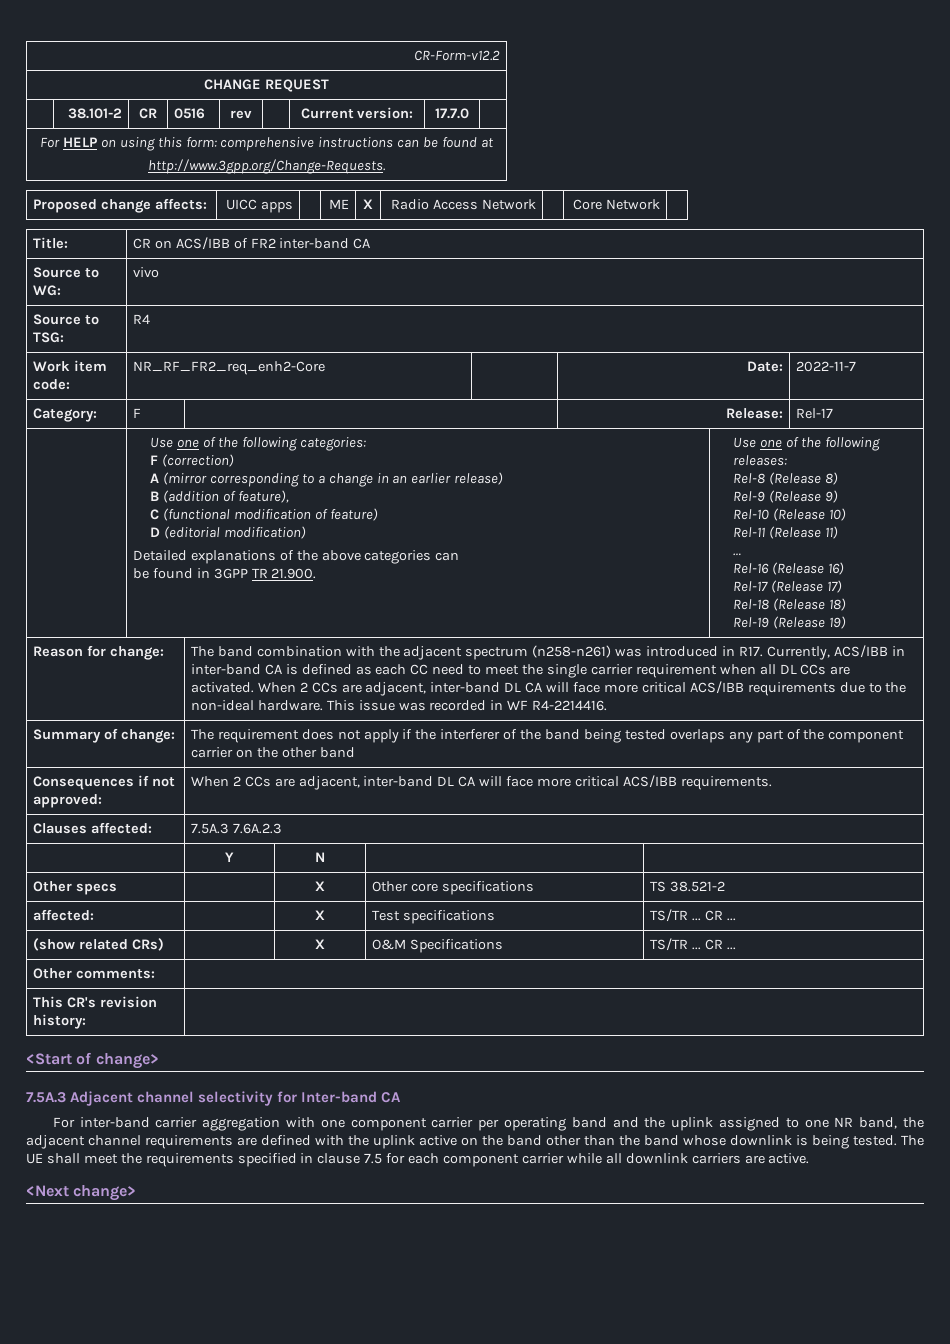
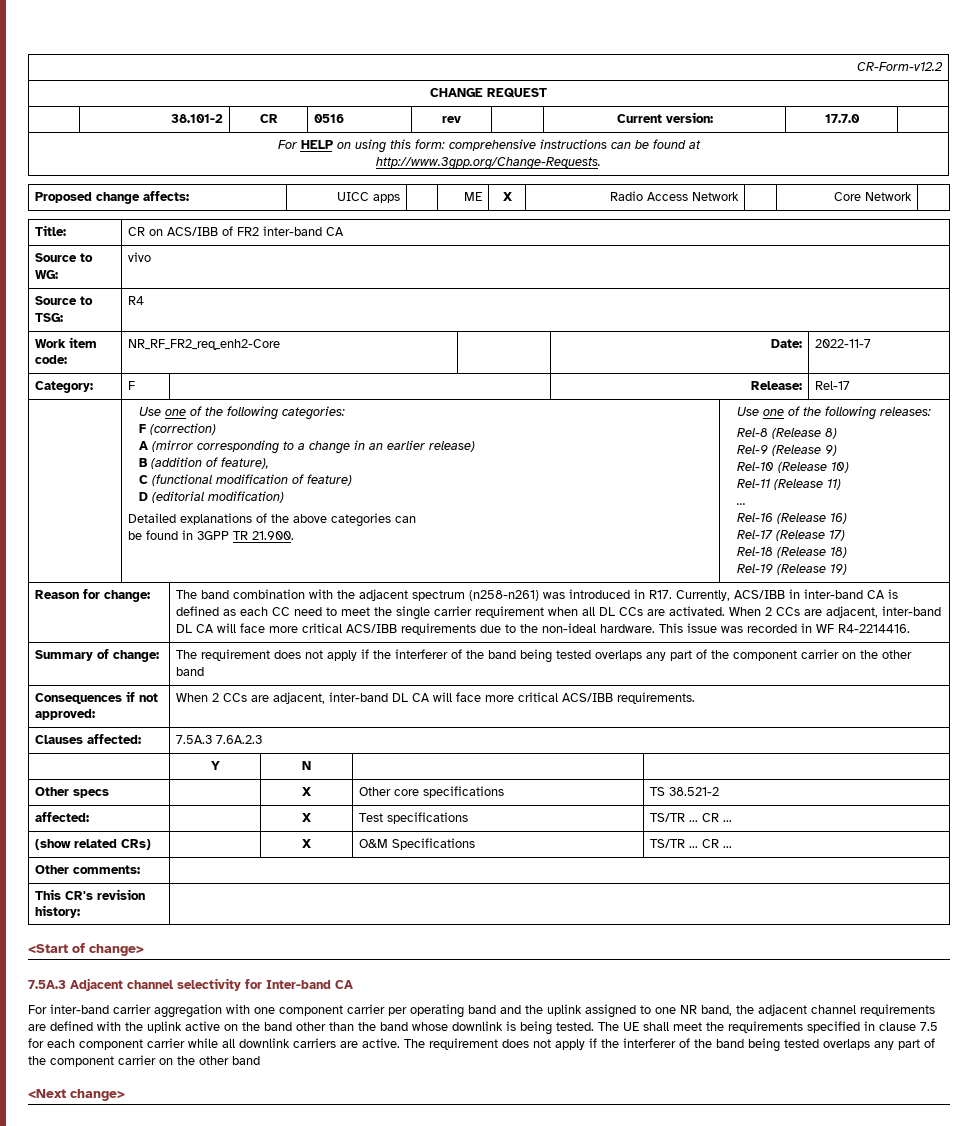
(810, 1158) none -> [404,1038,935,1052] [28,1055,260,1067] The requirement does not apply if the interferer of the band being tested overlaps any part of the component carrier on the other band

